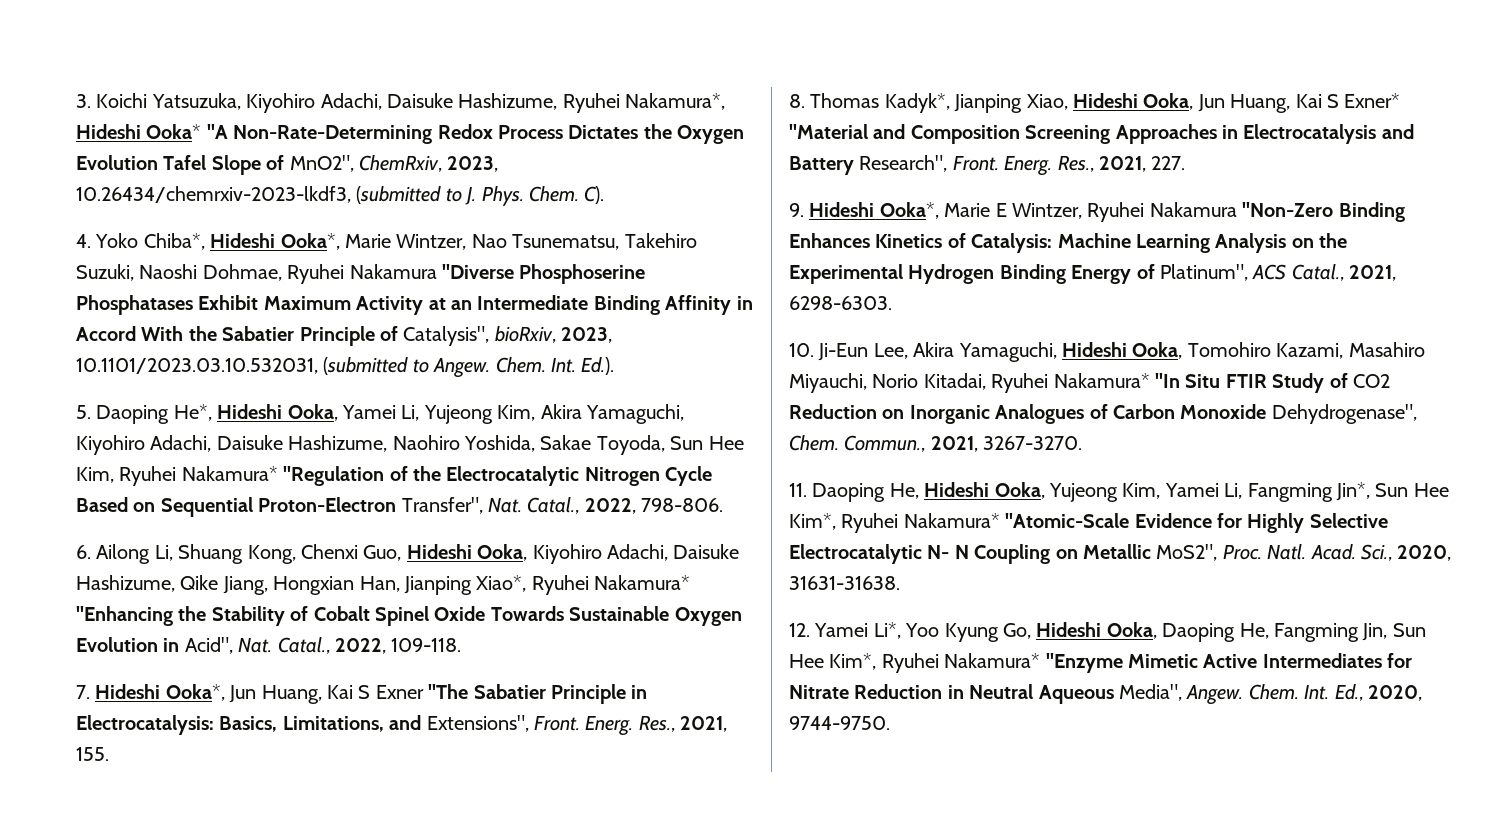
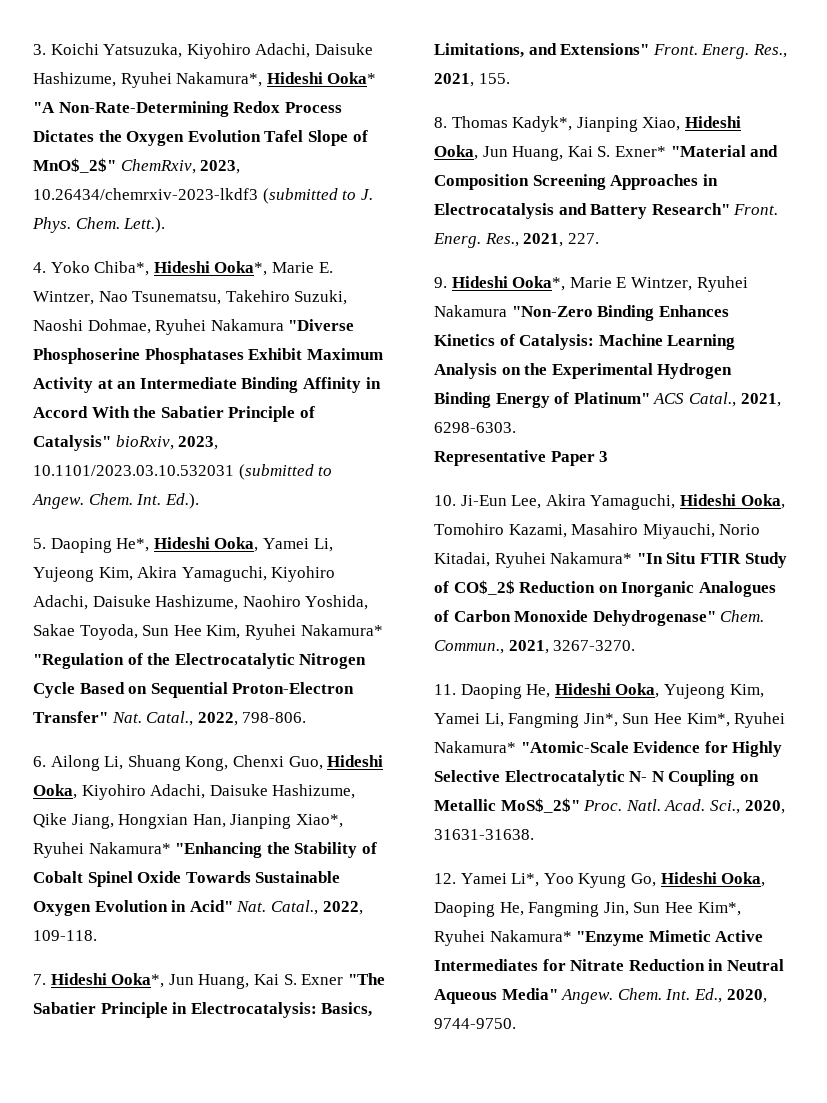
[289,155,354,172] MnO2", -> [33,158,116,173] MnO$_2$"
[76,186,351,203] 10.26434/chemrxiv-2023-lkdf3, -> [33,188,258,200] 10.26434/chemrxiv-2023-lkdf3
[584,186,605,204] C). -> [123,217,166,233] Lett.).
(391, 241) none -> [318,262,333,273] E.
[403,326,490,346] Catalysis", -> [33,435,111,451] Catalysis"
[76,358,318,374] 10.1101/2023.03.10.532031, -> [33,465,234,476] 10.1101/2023.03.10.532031
[401,497,483,514] Transfer", -> [33,711,108,723] Transfer"
[184,637,233,654] Acid", -> [189,900,233,912] Acid"
[358,685,371,699] S -> [283,974,297,985] S.
[426,715,529,732] Extensions", -> [560,43,650,55] Extensions"
[1327,94,1339,108] S -> [597,146,611,157] S.
[859,155,948,172] Research", -> [651,203,730,215] Research"
[1160,264,1248,281] Platinum", -> [573,392,650,404] Platinum"
(892, 303) none -> [434,450,609,466] // Representative Paper 3
[1353,374,1390,388] CO2 -> [453,580,515,595] CO$_2$
[1271,404,1417,424] Dehydrogenase", -> [592,610,716,626] Dehydrogenase"
[1156,544,1218,561] MoS2", -> [500,798,580,813] MoS$_2$"
[1119,684,1182,701] Media", -> [501,988,558,1000] Media"

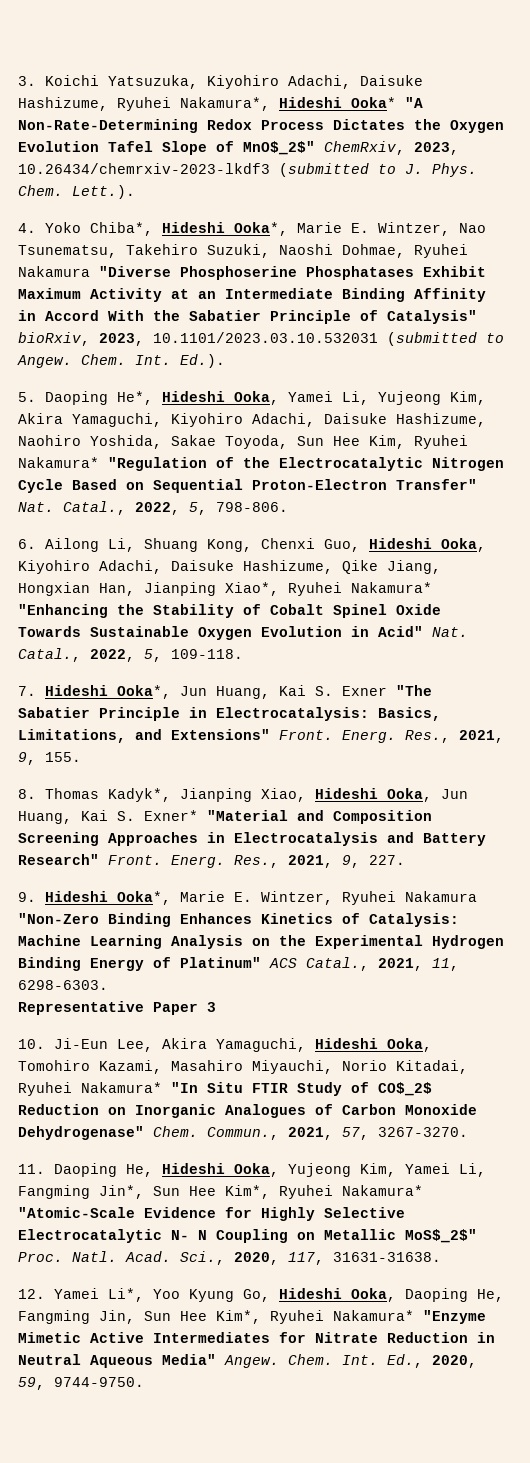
(238, 719) none -> [189,502,207,515] 5,
(363, 908) none -> [144,649,162,662] 5,
(474, 80) none -> [18,752,36,765] 9,
(564, 240) none -> [342,855,360,868] 9,
[616,277,627,288] E -> [234,892,252,902] E.
(781, 400) none -> [432,958,459,971] 11,
(549, 647) none -> [342,1127,369,1140] 57,
(785, 807) none -> [288,1252,324,1265] 117,
(767, 996) none -> [18,1377,45,1390] 59,

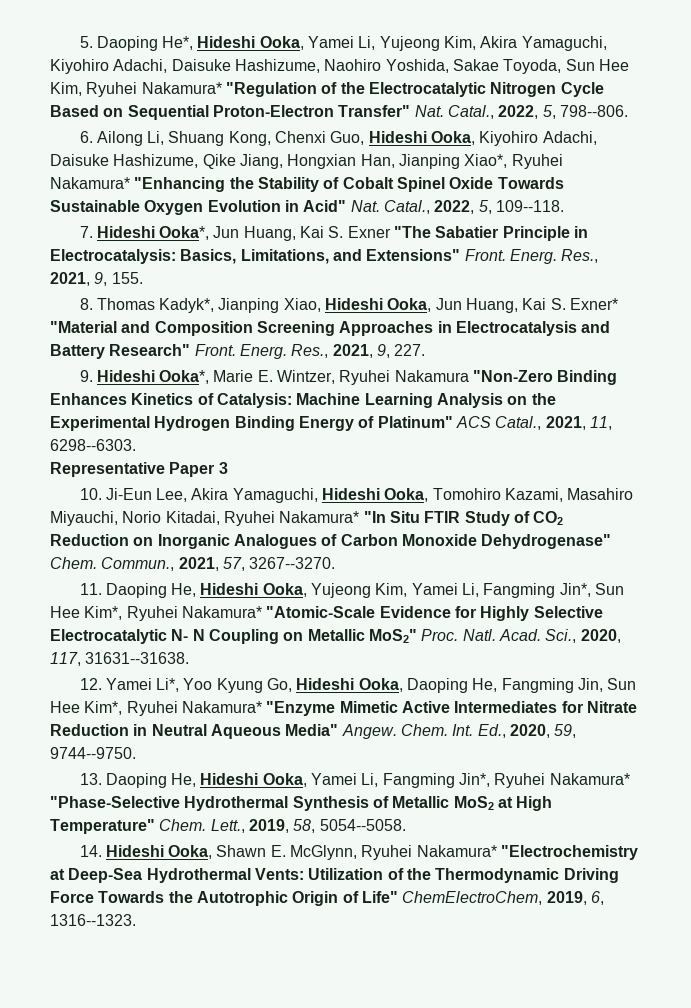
[18,75,423,89] [18,97,423,111] [18,119,504,133] [18,141,459,155] [18,163,477,177] [18,185,135,199] [18,222,486,236] [18,244,468,258] [18,266,486,280] [18,288,486,302] [18,310,477,324] [18,332,504,346] [17,354,225,368] 3. Koichi Yatsuzuka, Kiyohiro Adachi, Daisuke Hashizume, Ryuhei Nakamura*, Hideshi Ooka* "A Non-Rate-Determining Redox Process Dictates the Oxygen Evolution Tafel Slope of MnO$_2$" ChemRxiv, 2023, 10.26434/chemrxiv-2023-lkdf3 (submitted to J. Phys. Chem. Lett.). // 4. Yoko Chiba*, Hideshi Ooka*, Marie E. Wintzer, Nao Tsunematsu, Takehiro Suzuki, Naoshi Dohmae, Ryuhei Nakamura "Diverse Phosphoserine Phosphatases Exhibit Maximum Activity at an Intermediate Binding Affinity in Accord With the Sabatier Principle of Catalysis" bioRxiv, 2023, 10.1101/2023.03.10.532031 (submitted to Angew. Chem. Int. Ed.). // -> (79, 42) none
[216,502,288,512] 798-806. -> [559,105,628,117] 798--806.
[171,649,243,659] 109-118. -> [495,200,564,212] 109--118.
[18,980,108,990] 6298-6303. -> [50,439,136,451] 6298--6303.
[378,1082,432,1096] CO$_2$ -> [533,511,564,525] CO2
[378,1127,468,1137] 3267-3270. -> [249,557,336,569] 3267--3270.
[405,1229,477,1243] MoS$_2$" -> [368,629,417,643] MoS2"
[333,1252,441,1262] 31631-31638. -> [85,652,190,664] 31631--31638.
[54,1377,144,1387] 9744-9750. -> [50,747,136,759] [79,773,630,788] [50,796,553,811] [50,819,406,834] [79,845,639,860] [50,868,619,883] [50,891,604,906] [50,914,136,926] 9744--9750. // 13. Daoping He, Hideshi Ooka, Yamei Li, Fangming Jin*, Ryuhei Nakamura* "Phase-Selective Hydrothermal Synthesis of Metallic MoS2 at High Temperature" Chem. Lett., 2019, 58, 5054--5058. // 14. Hideshi Ooka, Shawn E. McGlynn, Ryuhei Nakamura* "Electrochemistry at Deep-Sea Hydrothermal Vents: Utilization of the Thermodynamic Driving Force Towards the Autotrophic Origin of Life" ChemElectroChem, 2019, 6, 1316--1323.

